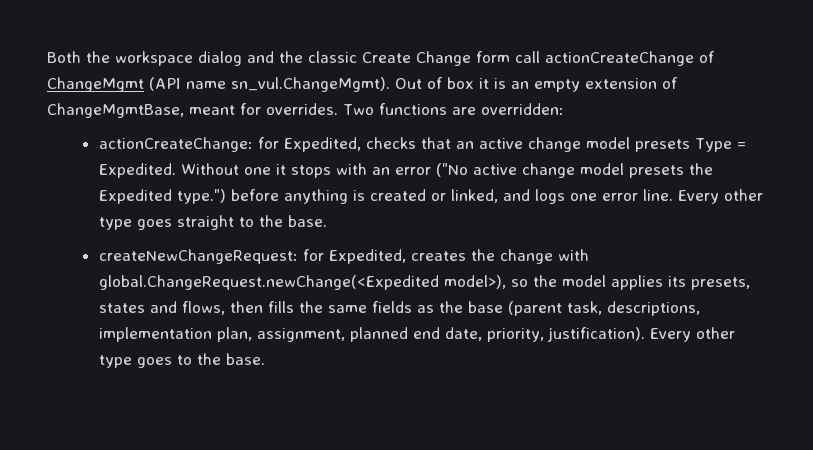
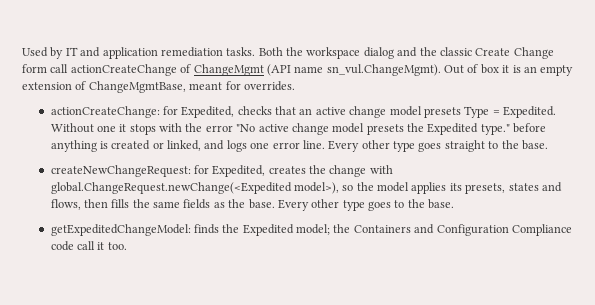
(47, 57) none -> [22,47,256,59] Used by IT and application remediation tasks.
[343,103,564,115] Two functions are overridden: -> (295, 86) none
[371,163,468,177] an error ("No -> [185,123,256,132] the error "No
[176,189,226,204] type.") -> [480,124,510,135] type."
[467,301,700,316] [98,327,645,342] base (parent task, descriptions, implementation plan, assignment, planned end date, priority, justification). -> [248,199,275,209] base.
(265, 359) none -> [50,224,572,236] [50,241,127,251] // getExpeditedChangeModel: finds the Expedited model; the Containers and Configuration Compliance code call it too.

